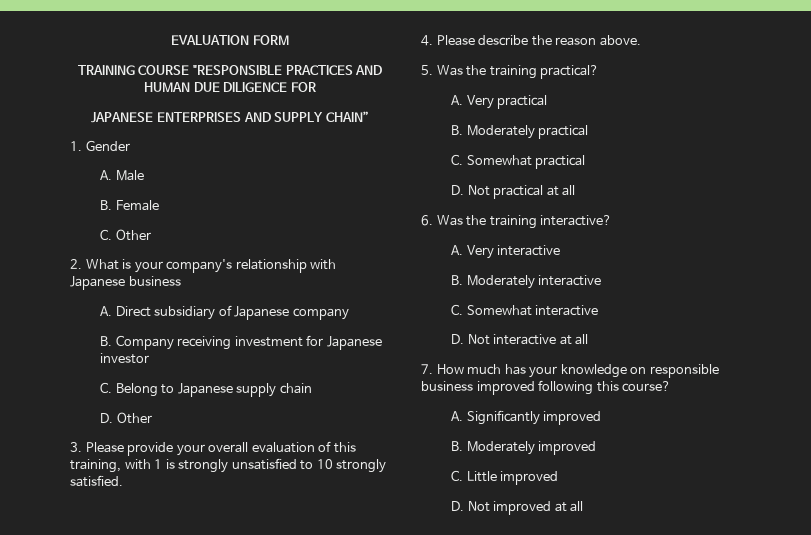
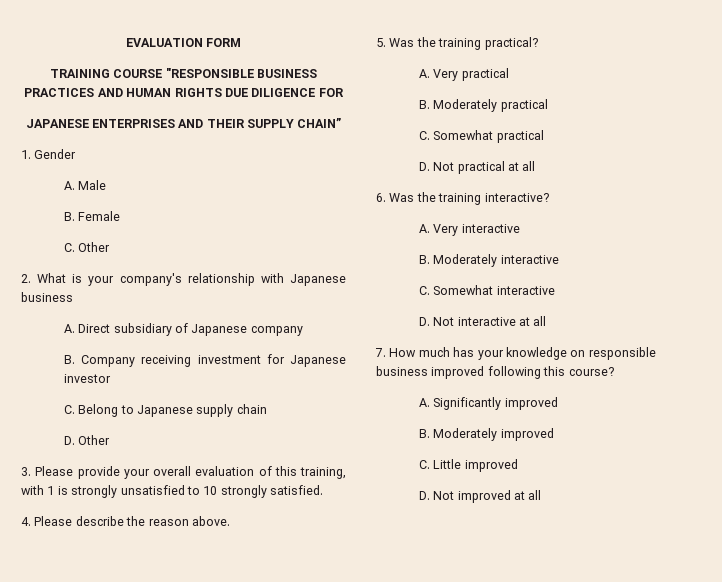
(282, 70) none -> [257,69,318,78] BUSINESS
(191, 87) none -> [174,88,222,97] RIGHTS
(271, 117) none -> [206,119,245,128] THEIR

